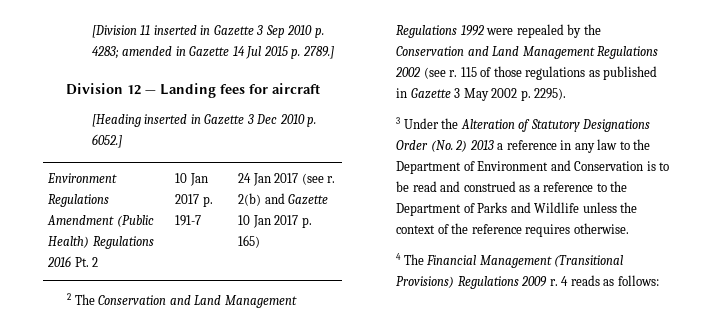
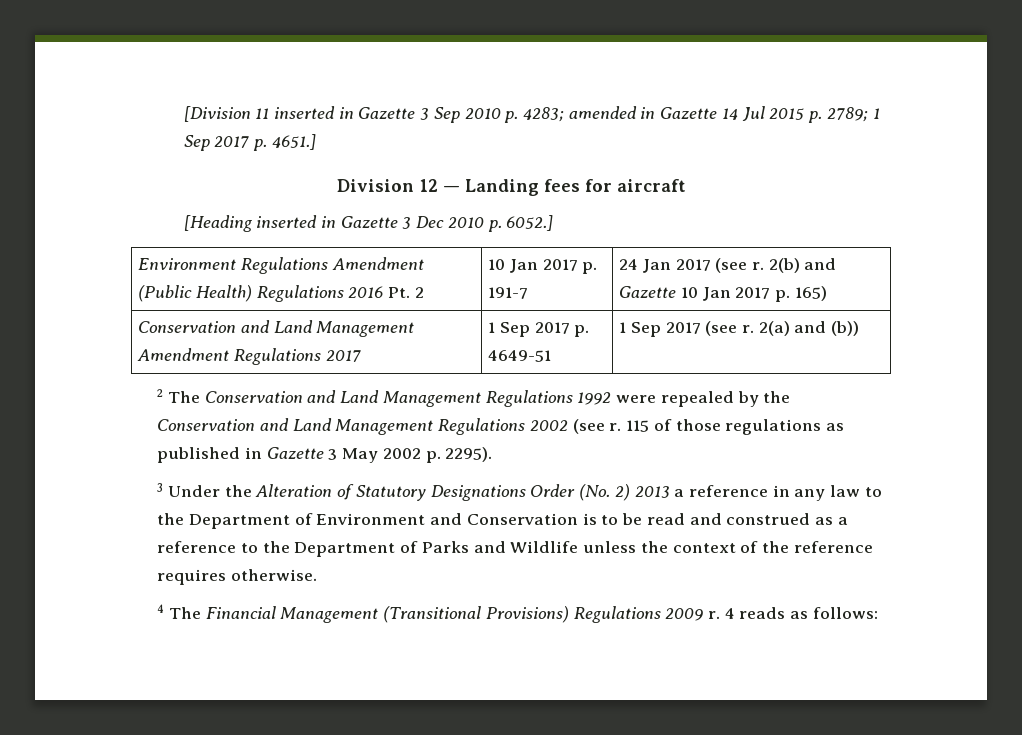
[302,46,334,59] 2789.] -> [826,107,880,122] [183,134,316,151] 2789; 1 Sep 2017 p. 4651.]
(261, 241) none -> [138,320,415,337] [137,348,361,365] [488,322,590,337] [488,350,552,362] [619,321,860,337] // Conservation and Land Management Amendment Regulations 2017 | 1 Sep 2017 p. 4649-51 | 1 Sep 2017 (see r. 2(a) and (b))

